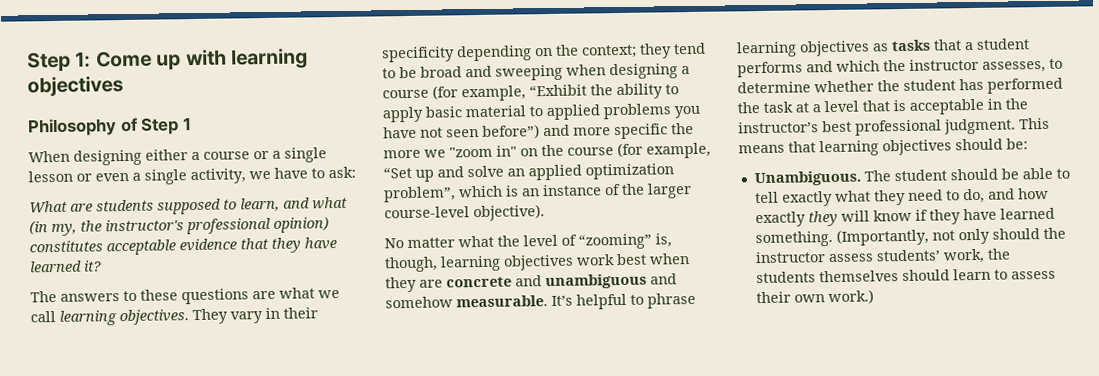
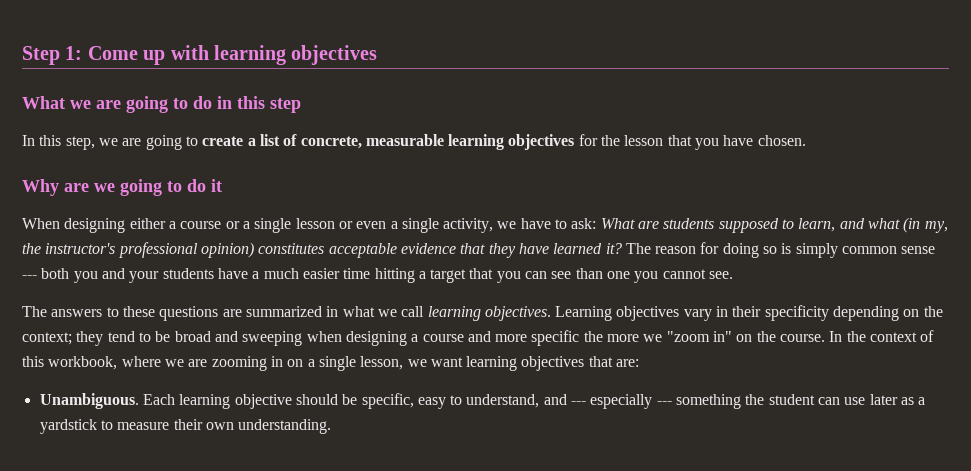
[27,117,192,137] Philosophy of Step 1 -> [22,96,301,113] [22,134,806,150] [22,179,222,196] What we are going to do in this step // In this step, we are going to create a list of concrete, measurable learning objectives for the lesson that you have chosen. // Why are we going to do it
(356, 172) // -> (597, 223) none
(102, 266) none -> [625,242,936,258] [22,268,734,283] The reason for doing so is simply common sense --- both you and your students have a much easier time hitting a target that you can see than one you cannot see.
(276, 295) none -> [245,306,339,317] summarized in
[192,308,228,325] They -> [555,306,680,321] Learning objectives
[432,83,679,102] [382,103,701,123] [383,124,540,139] (for example, “Exhibit the ability to apply basic material to applied problems you have not seen before”) -> (464, 338) none
[567,142,711,159] [383,163,674,182] [383,182,692,203] [384,204,545,222] [384,233,672,250] [384,253,690,273] [385,273,677,293] [385,292,696,310] [736,38,1030,58] [737,58,1063,78] [737,77,1063,94] [737,98,1028,115] [738,117,1050,136] [738,138,1028,157] [753,167,1070,187] [754,187,1049,207] [754,207,1055,228] [754,227,1066,248] [754,248,1011,264] [755,268,1056,284] course (for example, “Set up and solve an applied optimization problem”, which is an instance of the larger course-level objective). // No matter what the level of “zooming” is, though, learning objectives work best when they are concrete and unambiguous and somehow measurable. It’s helpful to phrase learning objectives as tasks that a student performs and which the instructor assesses, to determine whether the student has performed the task at a level that is acceptable in the instructor’s best professional judgment. This means that learning objectives should be: // Unambiguous. The student should be able to tell exactly what they need to do, and how exactly they will know if they have learned something. (Importantly, not only should the instructor assess students’ work, the students themselves should learn to assess -> [780,330,935,342] [22,356,640,371] [39,393,926,409] [39,419,170,434] course. In the context of this workbook, where we are zooming in on a single lesson, we want learning objectives that are: // Unambiguous. Each learning objective should be specific, easy to understand, and --- especially --- something the student can use later as a yardstick to measure
[827,289,874,305] work.) -> [238,419,332,434] understanding.

